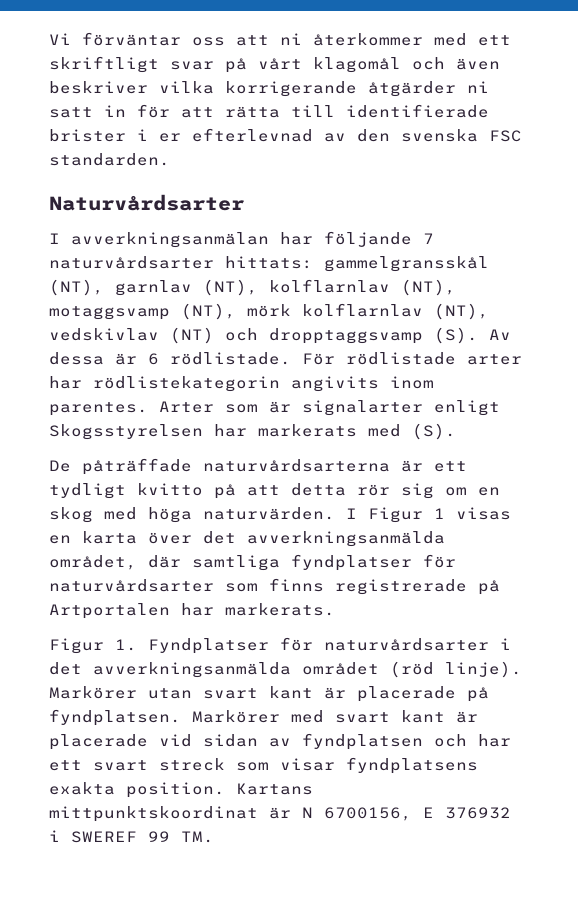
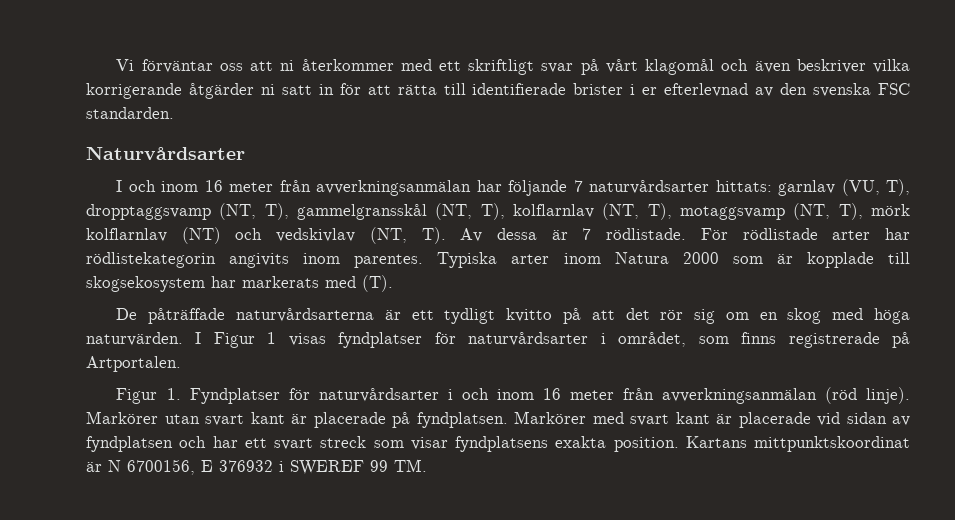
(60, 238) none -> [128,180,311,192] och inom 16 meter från
[324,256,489,272] [49,279,456,296] [49,303,489,320] [49,327,478,344] gammelgransskål (NT), garnlav (NT), kolflarnlav (NT), motaggsvamp (NT), mörk kolflarnlav (NT), vedskivlav (NT) och dropptaggsvamp (S). -> [778,179,910,196] [86,203,911,220] [86,227,446,244] garnlav (VU, T), dropptaggsvamp (NT, T), gammelgransskål (NT, T), kolflarnlav (NT, T), motaggsvamp (NT, T), mörk kolflarnlav (NT) och vedskivlav (NT, T).
[148,353,159,365] 6 -> [582,228,592,240] 7
[159,400,500,416] [49,424,203,440] Arter som är signalarter enligt Skogsstyrelsen -> [437,252,911,268] [86,276,205,292] Typiska arter inom Natura 2000 som är kopplade till skogsekosystem
[412,423,456,440] (S). -> [362,275,393,292] (T).
[291,483,346,496] detta -> [625,308,650,320] det
[49,531,445,547] [49,555,280,571] en karta över det avverkningsanmälda området, där samtliga -> (326, 339) none
(214, 585) none -> [600,332,687,347] i området,
[49,603,335,619] Artportalen har markerats. -> [86,356,181,372] Artportalen.
[49,662,379,678] det avverkningsanmälda området -> [461,388,817,404] och inom 16 meter från avverkningsanmälan

